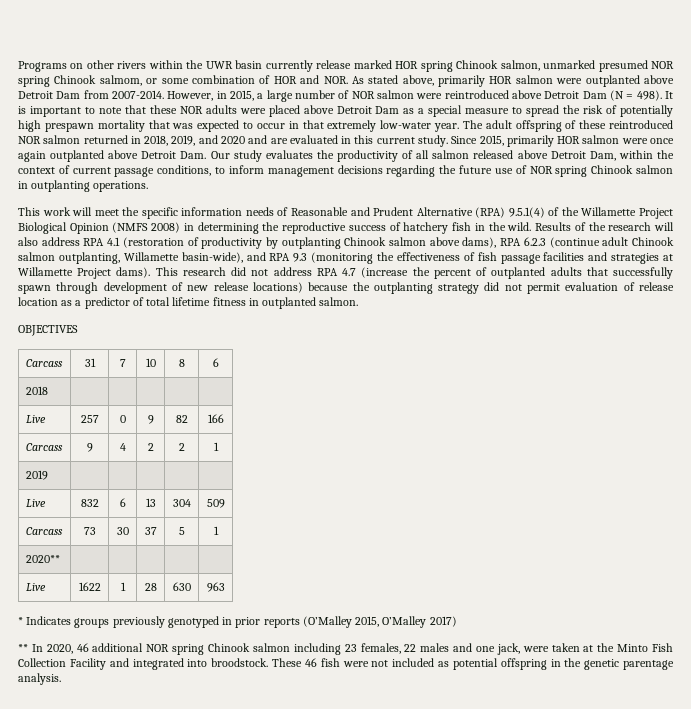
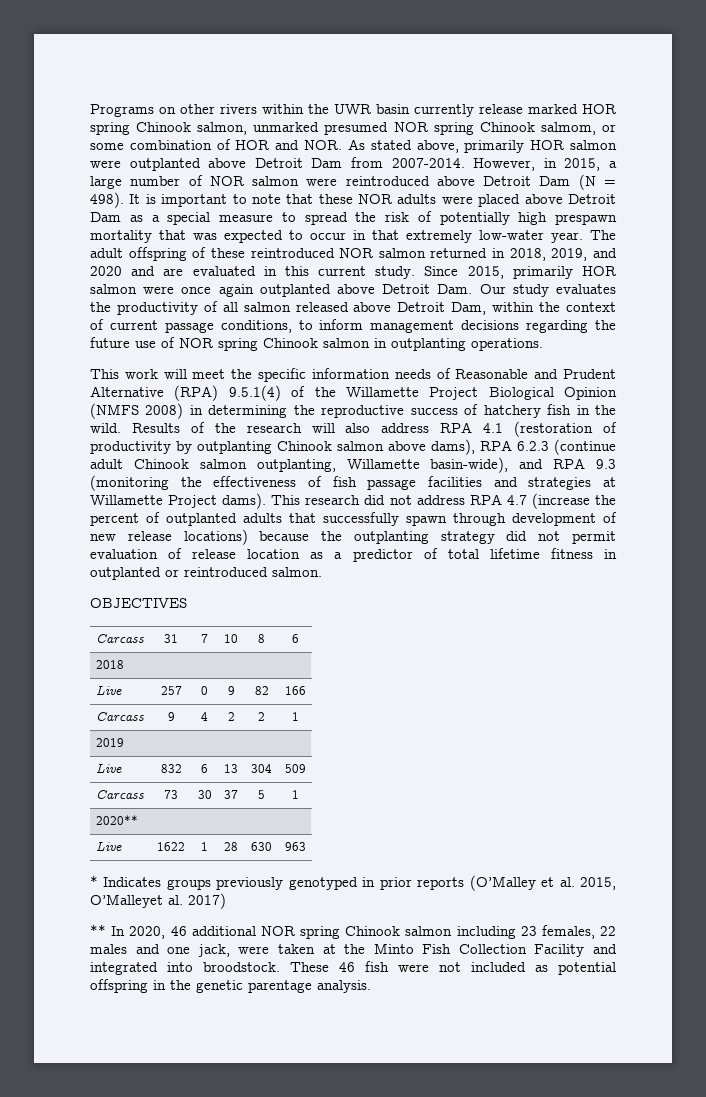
(317, 303) none -> [165,567,268,577] or reintroduced
[355,616,427,628] 2015, O’Malley -> [541,877,616,890] [90,894,183,908] et al. 2015, O’Malleyet al.

